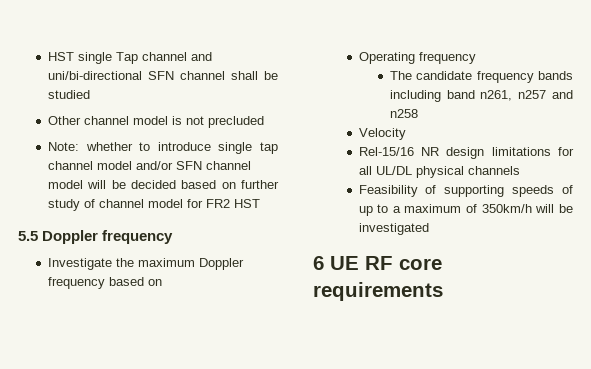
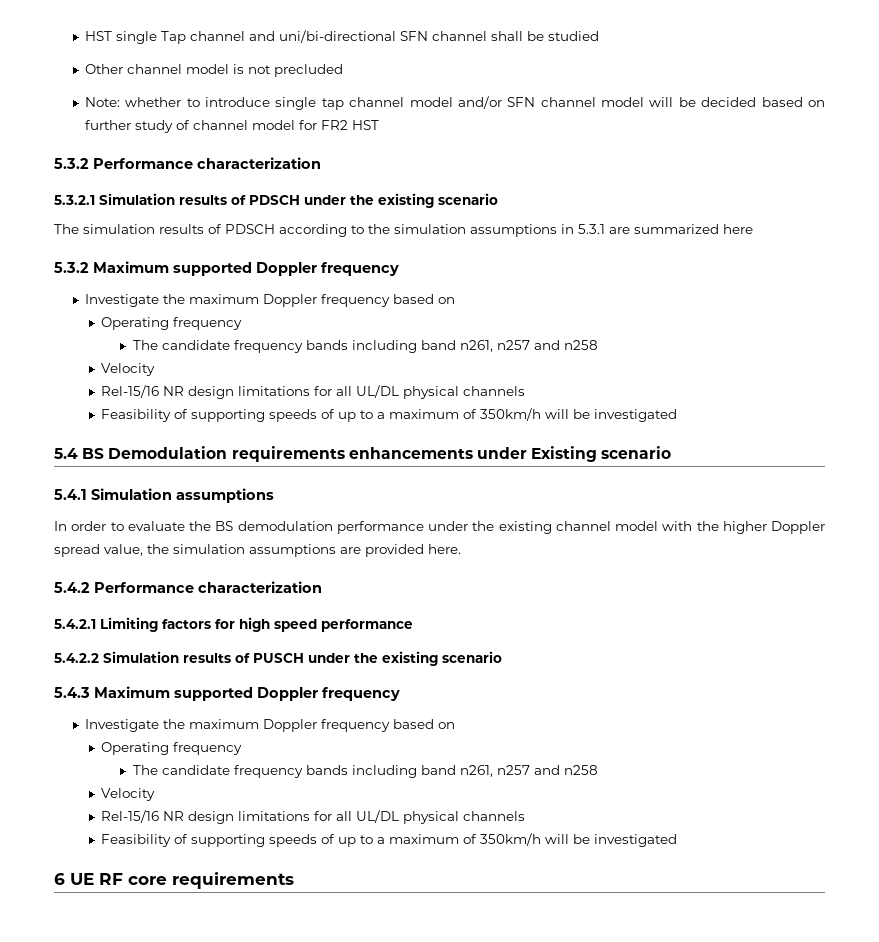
[18,231,38,241] 5.5 -> [54,157,321,169] [54,193,498,208] [54,224,753,237] [54,261,399,276] [84,294,455,307] [100,317,242,330] [132,340,598,353] [100,363,155,376] [100,385,525,399] [100,408,677,422] [54,446,672,462] [54,488,274,503] [54,521,825,534] [54,544,461,557] [54,581,322,593] [54,617,413,632] [54,651,502,666] [54,686,253,701] 5.3.2 Performance characterization // 5.3.2.1 Simulation results of PDSCH under the existing scenario // The simulation results of PDSCH according to the simulation assumptions in 5.3.1 are summarized here // 5.3.2 Maximum supported Doppler frequency // Investigate the maximum Doppler frequency based on // Operating frequency // The candidate frequency bands including band n261, n257 and n258 // Velocity // Rel-15/16 NR design limitations for all UL/DL physical channels // Feasibility of supporting speeds of up to a maximum of 350km/h will be investigated // 5.4 BS Demodulation requirements enhancements under Existing scenario // 5.4.1 Simulation assumptions // In order to evaluate the BS demodulation performance under the existing channel model with the higher Doppler spread value, the simulation assumptions are provided here. // 5.4.2 Performance characterization // 5.4.2.1 Limiting factors for high speed performance // 5.4.2.2 Simulation results of PUSCH under the existing scenario // 5.4.3 Maximum supported

